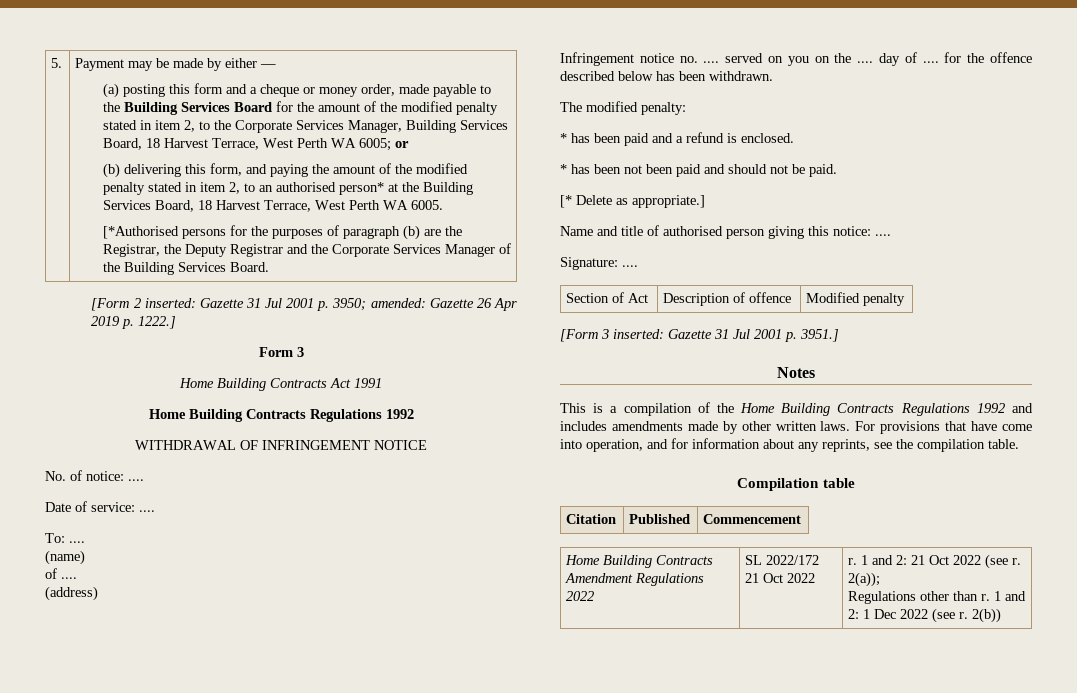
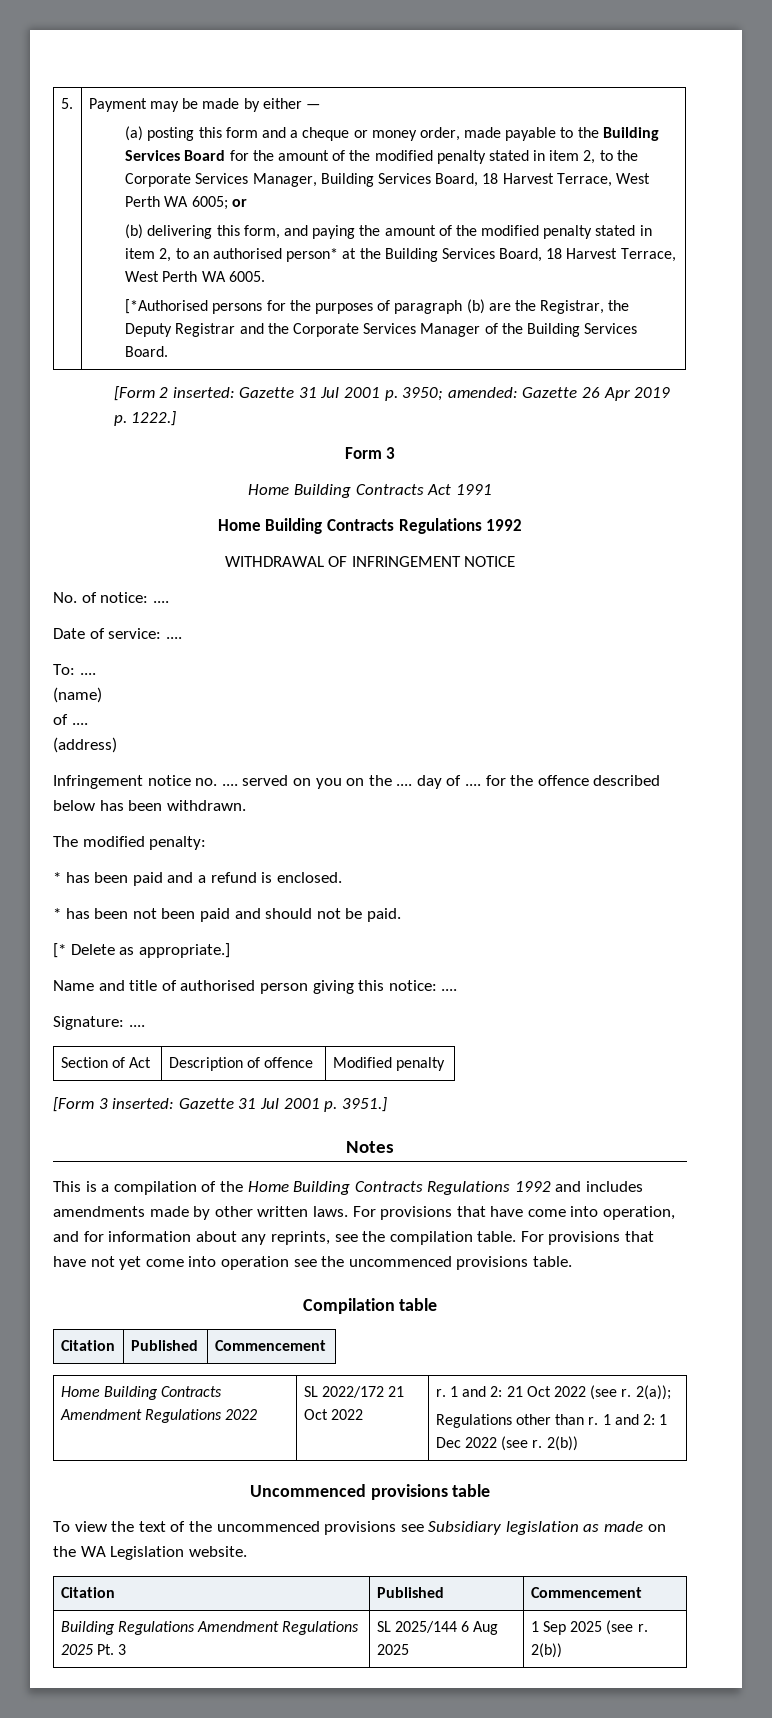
(1019, 444) none -> [520,1231,655,1245] [53,1256,572,1270] For provisions that have not yet come into operation see the uncommenced provisions table.
(1002, 615) none -> [249,1484,491,1500] [53,1521,666,1535] [53,1546,247,1560] [60,1587,115,1598] [376,1587,444,1598] [530,1587,642,1598] [60,1621,360,1635] [60,1644,127,1655] [376,1621,499,1635] [376,1644,409,1655] [530,1620,648,1635] [530,1643,562,1658] // Uncommenced provisions table // To view the text of the uncommenced provisions see Subsidiary legislation as made on the WA Legislation website. // Citation | Published | Commencement // Building Regulations Amendment Regulations 2025 Pt. 3 | SL 2025/144 6 Aug 2025 | 1 Sep 2025 (see r. 2(b))

